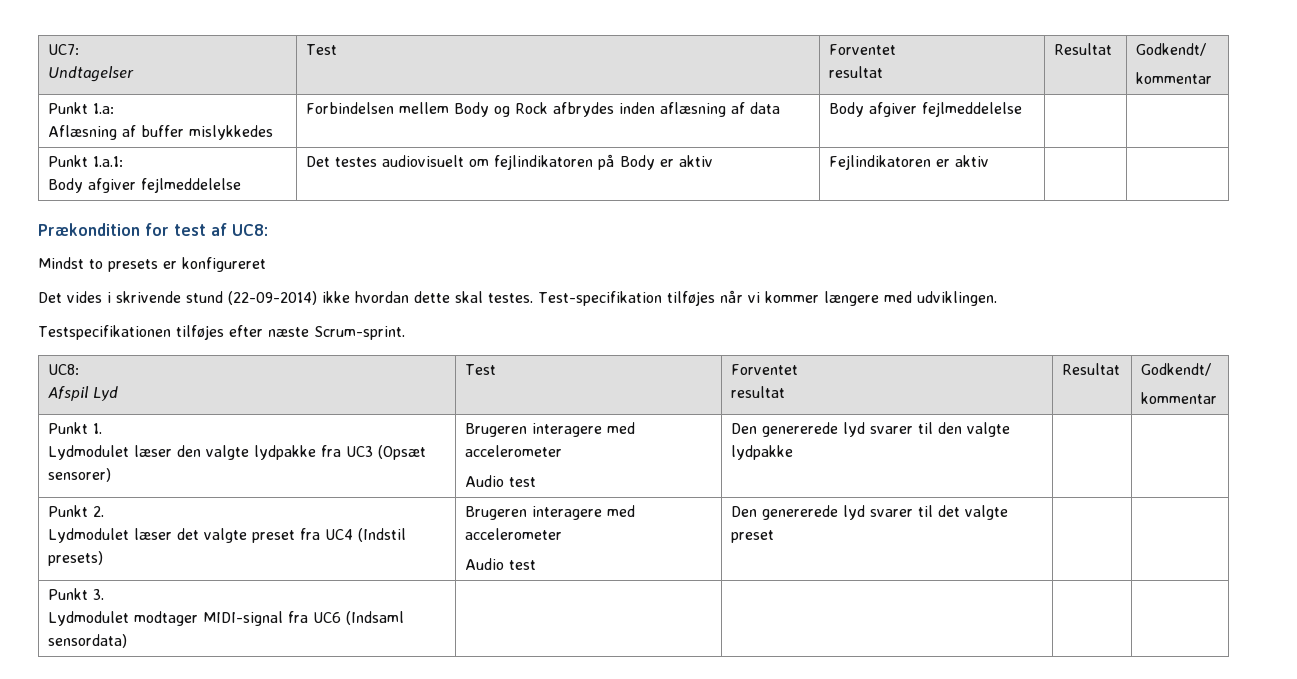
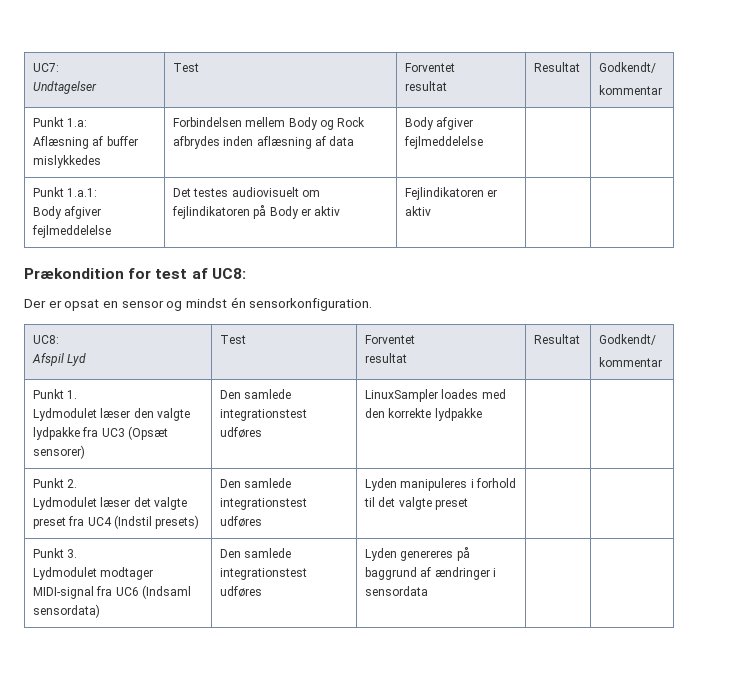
[38,257,266,272] [38,290,997,306] [38,325,405,340] Mindst to presets er konfigureret // Det vides i skrivende stund (22-09-2014) ikke hvordan dette skal testes. Test-specifikation tilføjes når vi kommer længere med udviklingen. // Testspecifikationen tilføjes efter næste Scrum-sprint. -> [24,297,373,311] Der er opsat en sensor og mindst én sensorkonfiguration.
[464,422,635,437] [464,445,562,457] [464,475,536,487] [730,422,1010,437] Brugeren interagere med accelerometer // Audio test | Den genererede lyd svarer til den valgte -> [220,389,292,399] [220,409,308,421] [220,427,263,438] [365,389,506,402] [365,408,432,418] Den samlede integrationstest udføres | LinuxSampler loades med den korrekte
[464,505,635,520] [464,528,562,540] [464,558,536,570] [730,505,913,520] Brugeren interagere med accelerometer // Audio test | Den genererede lyd svarer -> [220,478,292,488] [220,498,308,510] [220,516,263,527] [365,478,516,491] Den samlede integrationstest udføres | Lyden manipuleres i forhold
(127, 641) | -> [220,548,292,558] [220,568,308,580] [220,586,263,597] [365,547,470,561] [365,567,496,580] [365,586,429,596] Den samlede integrationstest udføres | Lyden genereres på baggrund af ændringer i sensordata

